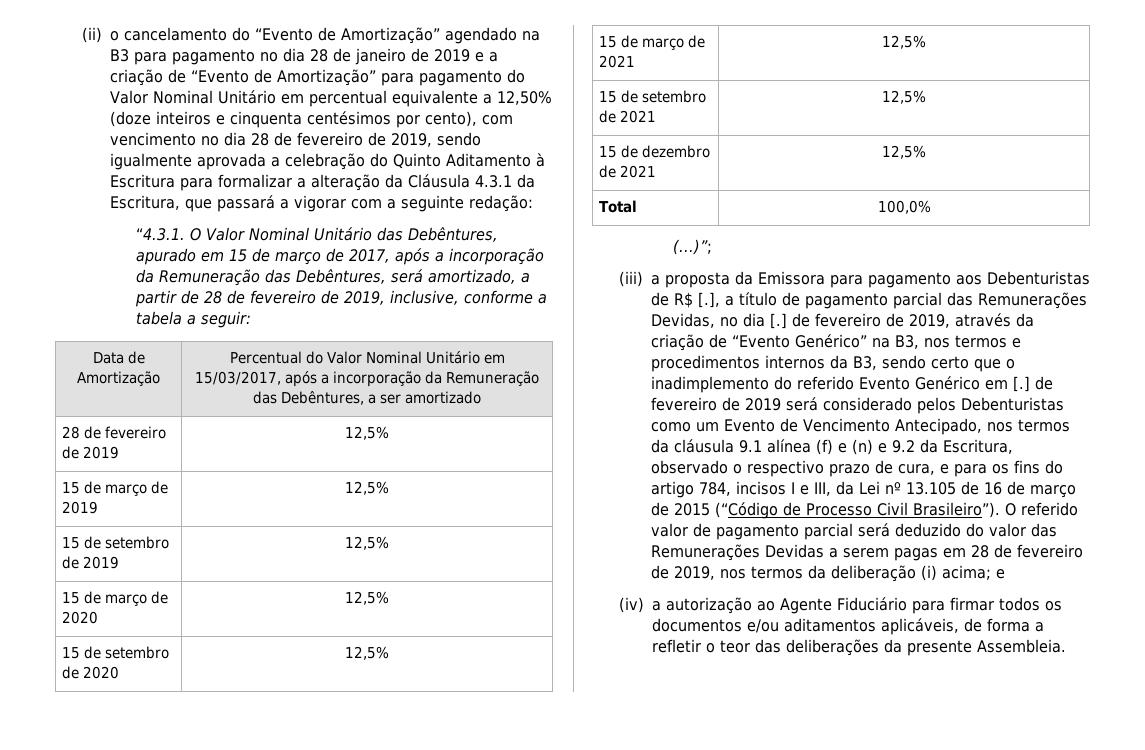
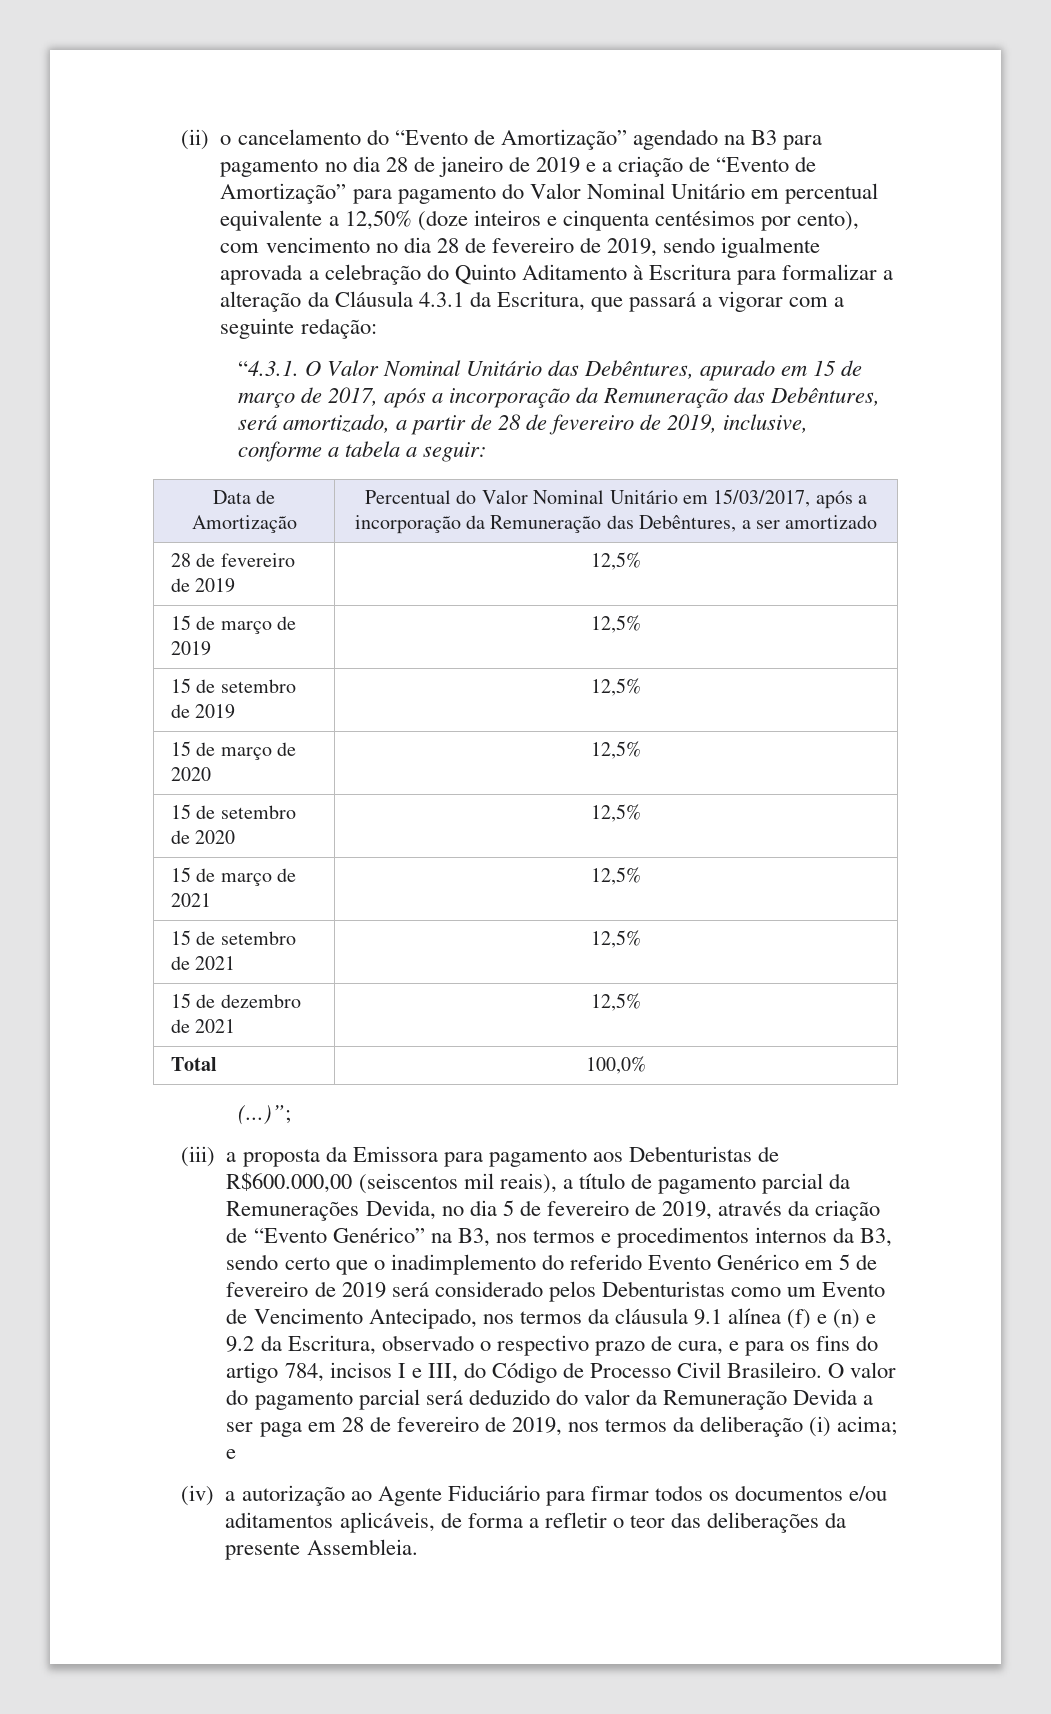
[673,292,720,308] R$ [.], -> [226,1172,557,1194] R$600.000,00 (seiscentos mil reais),
[946,292,1087,309] [650,313,787,329] das Remunerações Devidas, no dia [.] -> [829,1173,851,1189] [226,1200,514,1221] da Remunerações Devida, no dia 5
[1012,376,1030,392] [.] -> [839,1254,851,1270] 5
[835,481,1076,498] [650,502,1078,519] [650,523,711,537] da Lei nº 13.105 de 16 de março de 2015 (“Código de Processo Civil Brasileiro”). O referido valor de -> [463,1362,897,1383] [226,1389,249,1405] do Código de Processo Civil Brasileiro. O valor do
[1030,523,1057,537] [650,544,938,561] das Remunerações Devidas a serem pagas -> [635,1389,874,1410] [226,1422,302,1437] da Remuneração Devida a ser paga

